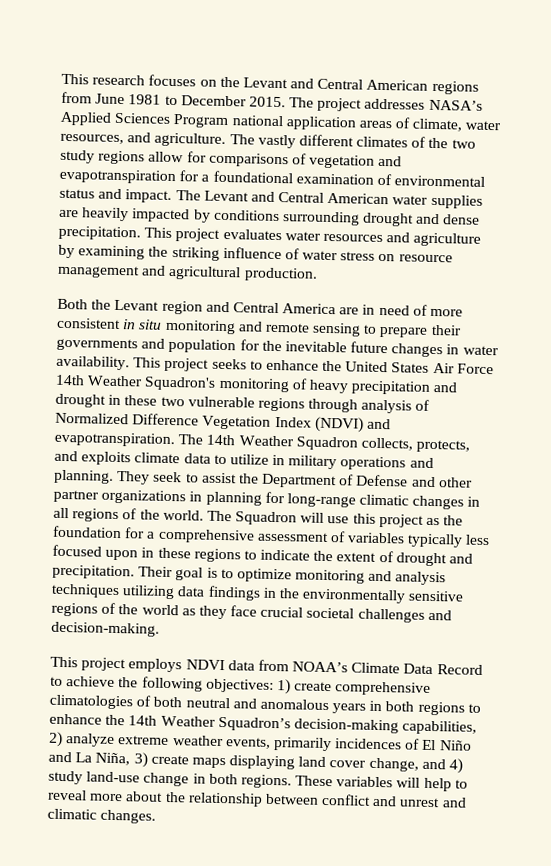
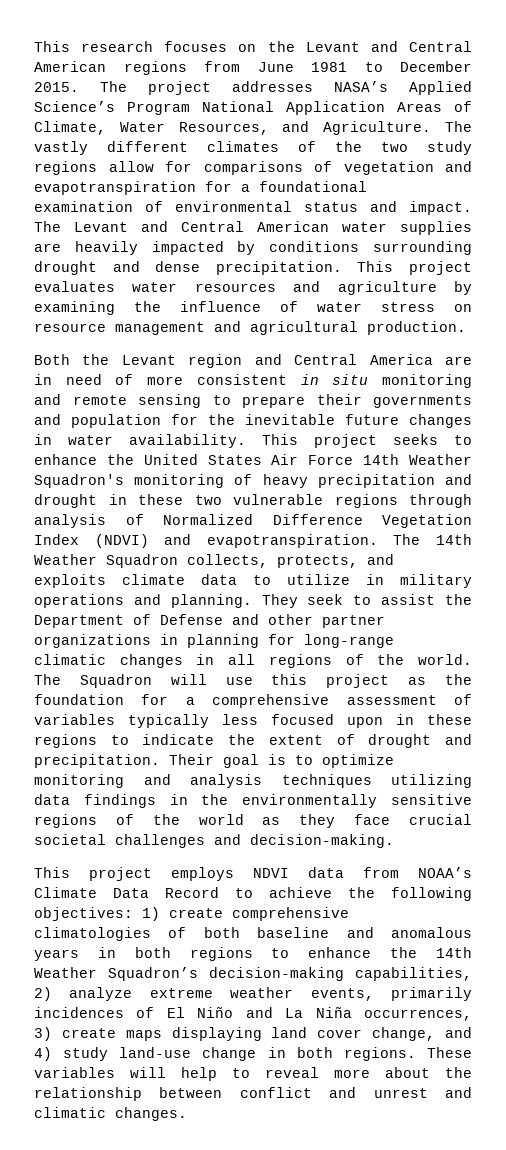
[114,112,502,132] [60,132,227,148] Sciences Program national application areas of climate, water resources, and agriculture. -> [34,101,472,115] [34,121,432,135] Science’s Program National Application Areas of Climate, Water Resources, and Agriculture.
[171,246,220,261] striking -> (161, 306) none
[185,697,230,709] neutral -> [257,927,330,938] baseline
[95,752,131,766] Niña, -> [315,1007,472,1021] Niña occurrences,

